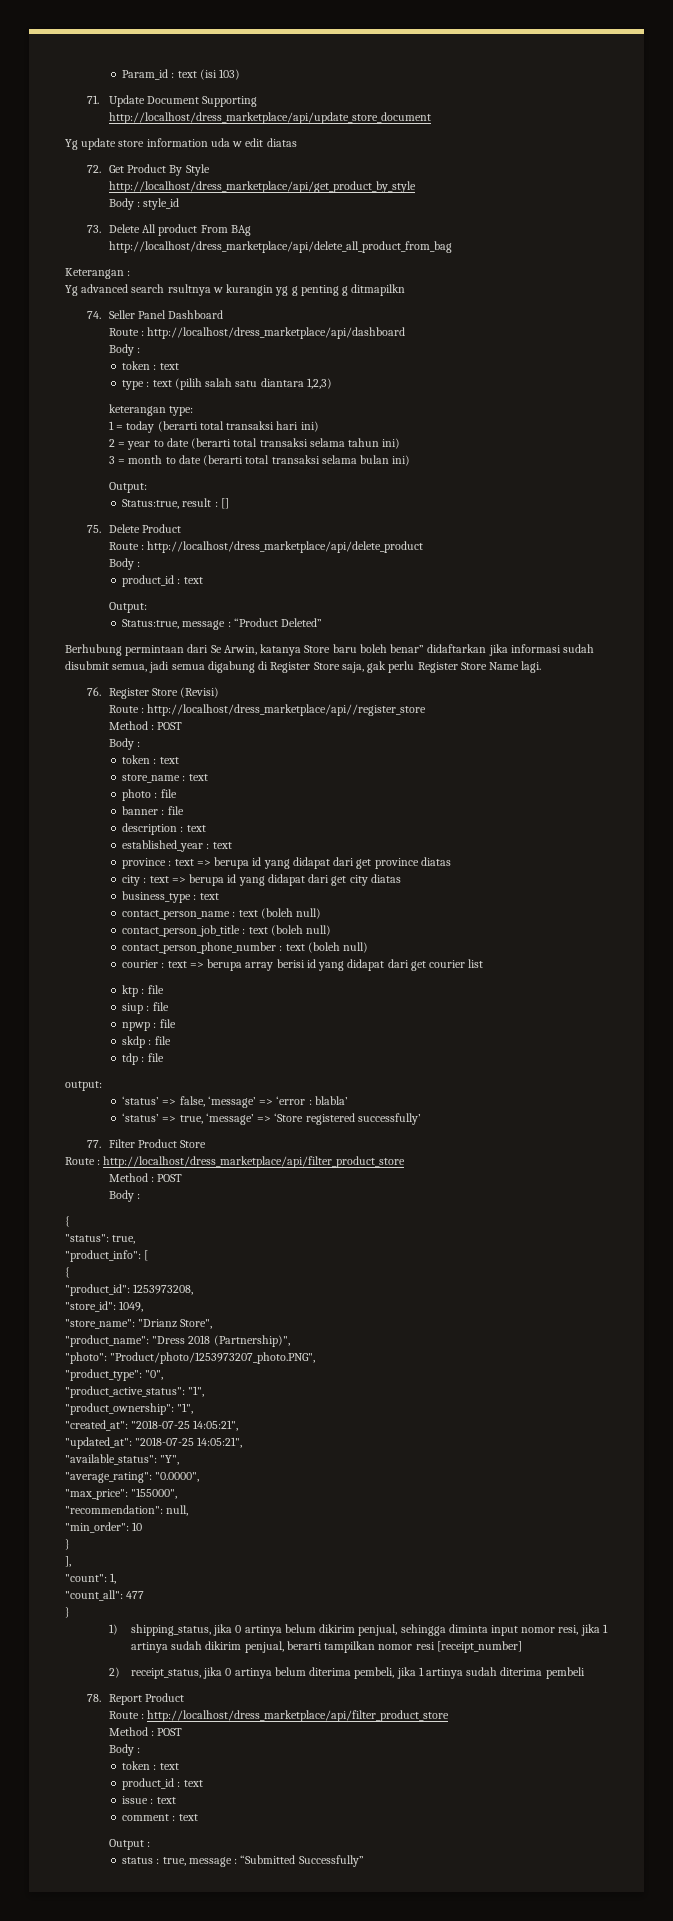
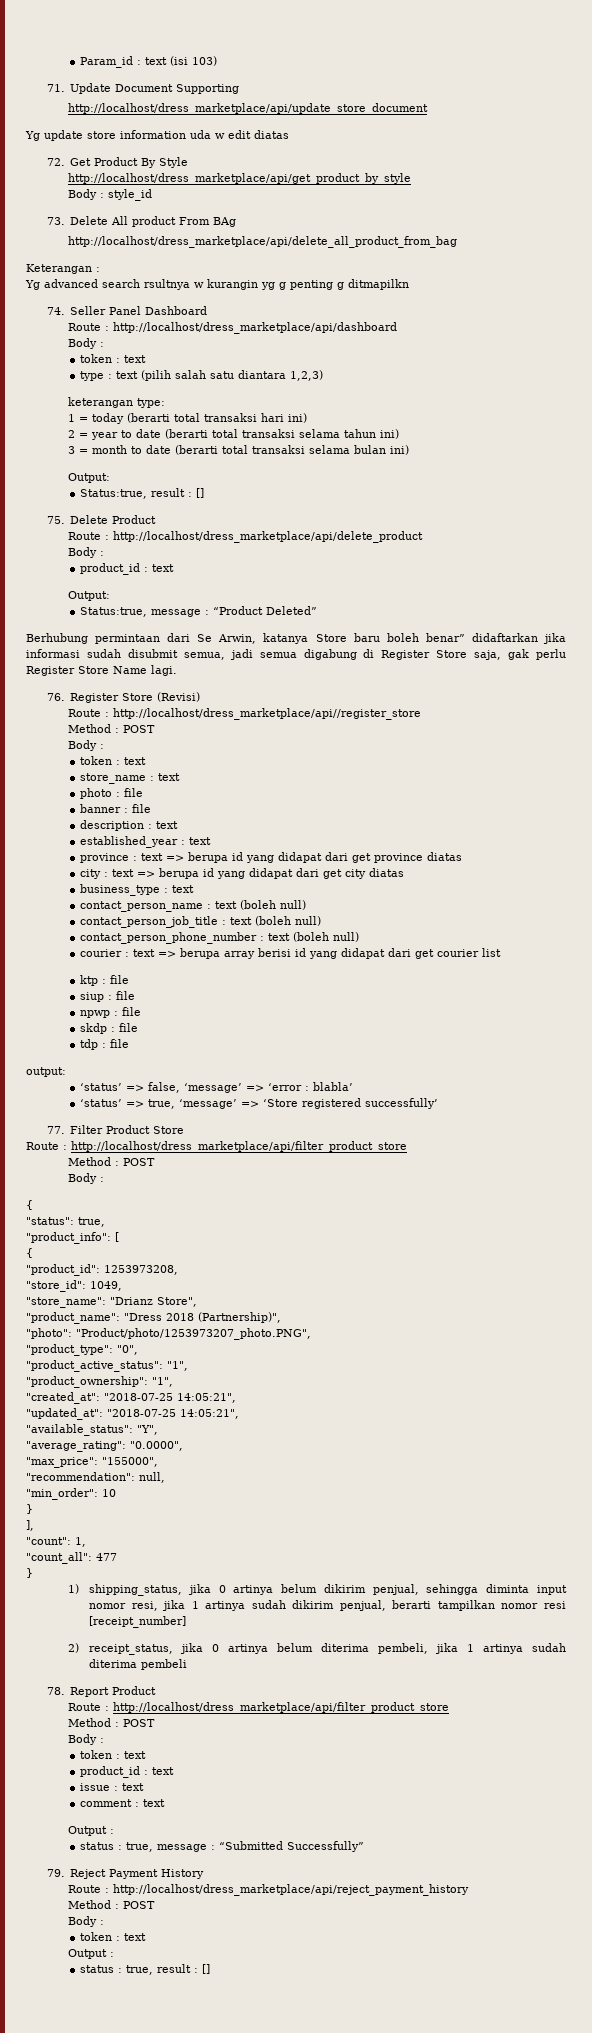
(364, 1861) none -> [46,1869,205,1879] [67,1884,469,1896] [67,1900,155,1909] [67,1916,104,1927] [80,1932,147,1941] [67,1949,114,1959] [80,1964,211,1975] // 79. Reject Payment History // Route : http://localhost/dress_marketplace/api/reject_payment_history // Method : POST // Body : // token : text // Output : // status : true, result : []

